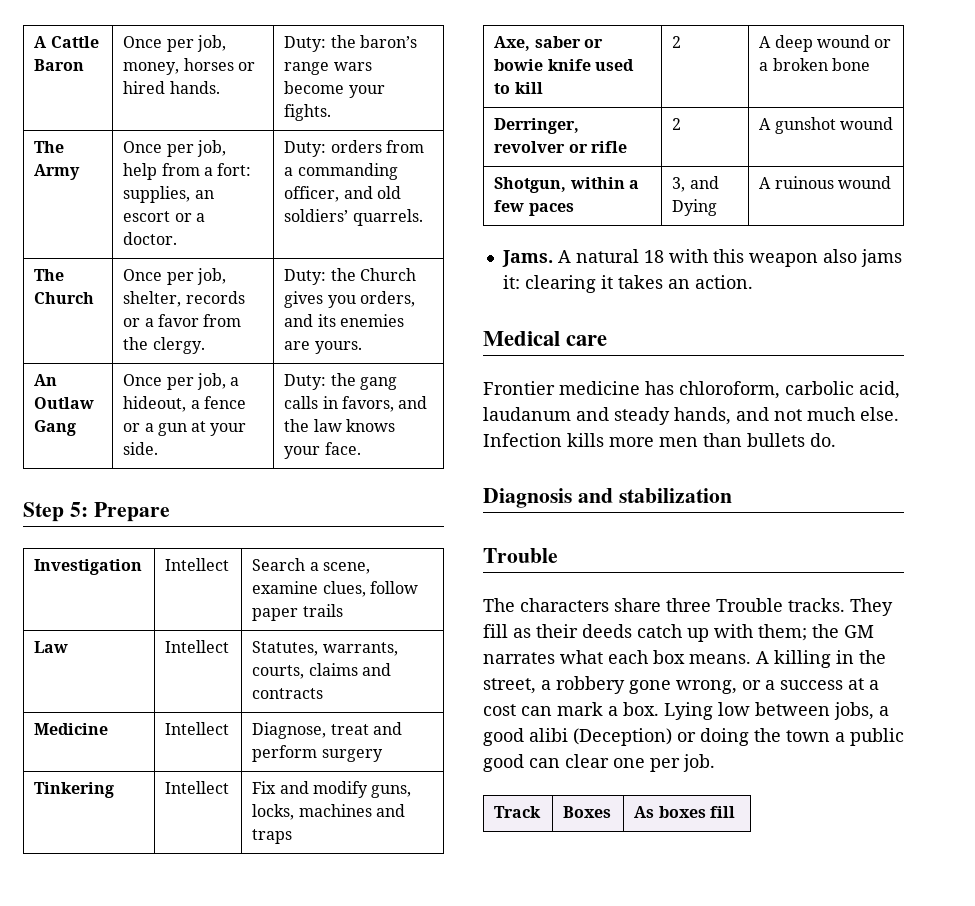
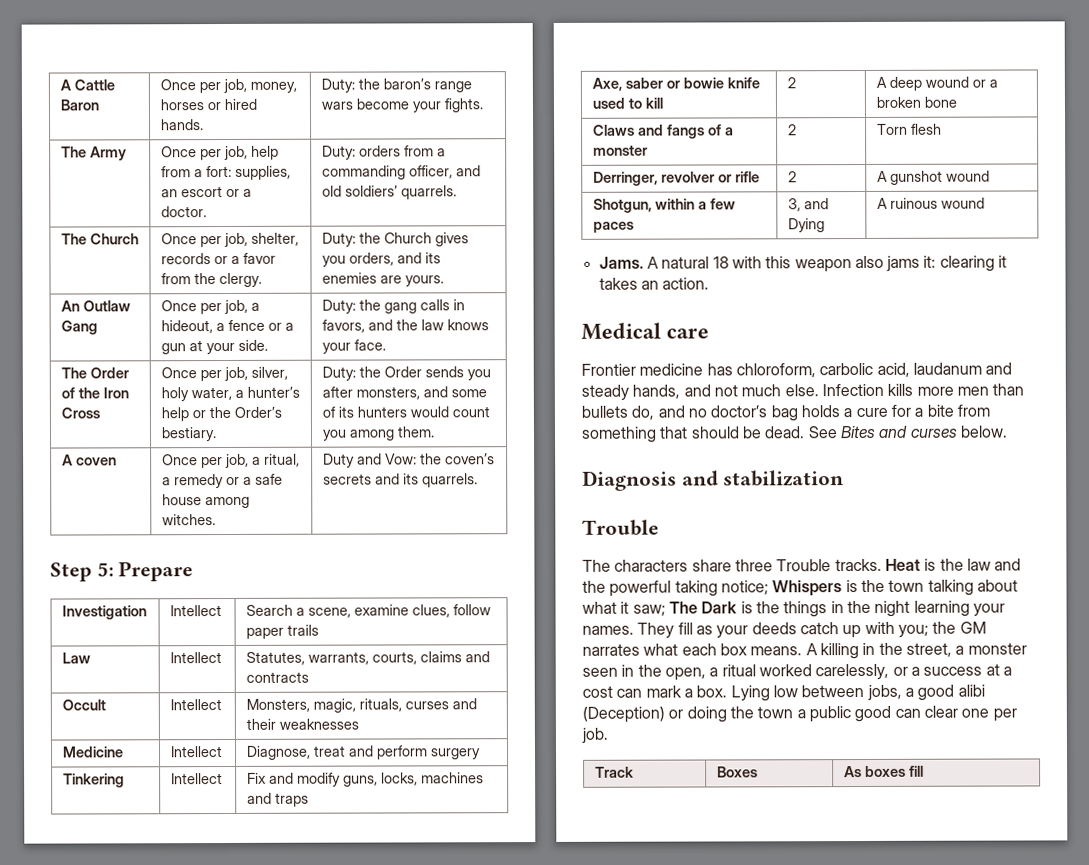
(361, 448) none -> [60,367,129,379] [60,387,129,399] [60,407,100,419] [160,366,288,382] [160,386,300,402] [160,406,282,422] [160,427,217,442] [321,366,491,381] [321,386,487,400] [321,406,490,418] [321,426,435,441] [61,454,117,466] [161,453,300,469] [161,473,283,489] [161,494,250,509] [161,514,216,526] [322,453,495,468] [322,473,478,488] // The Order of the Iron Cross | Once per job, silver, holy water, a hunter’s help or the Order’s bestiary. | Duty: the Order sends you after monsters, and some of its hunters would count you among them. // A coven | Once per job, a ritual, a remedy or a safe house among witches. | Duty and Vow: the coven’s secrets and its quarrels.
(324, 693) none -> [61,699,106,711] [169,699,222,711] [245,698,477,713] [245,718,359,730] // Occult | Intellect | Monsters, magic, rituals, curses and their weaknesses
(870, 64) none -> [592,124,734,139] [592,144,648,156] [787,124,797,136] [876,123,942,135] // Claws and fangs of a monster | 2 | Torn flesh
[810,433,836,447] do. -> [631,404,990,422] [581,425,1008,443] do, and no doctor’s bag holds a cure for a bite from something that should be dead. See Bites and curses below.
(845, 605) none -> [884,558,1022,571] [582,579,1018,597] [582,600,1005,618] [582,625,634,635] Heat is the law and the powerful taking notice; Whispers is the town talking about what it saw; The Dark is the things in the night learning your names.
[536,624,578,638] their -> [716,625,749,639] your
[758,624,807,641] them; -> [897,624,929,638] you;
[556,676,737,694] robbery gone wrong, -> [967,642,1027,655] [582,663,890,681] monster seen in the open, a ritual worked carelessly,

